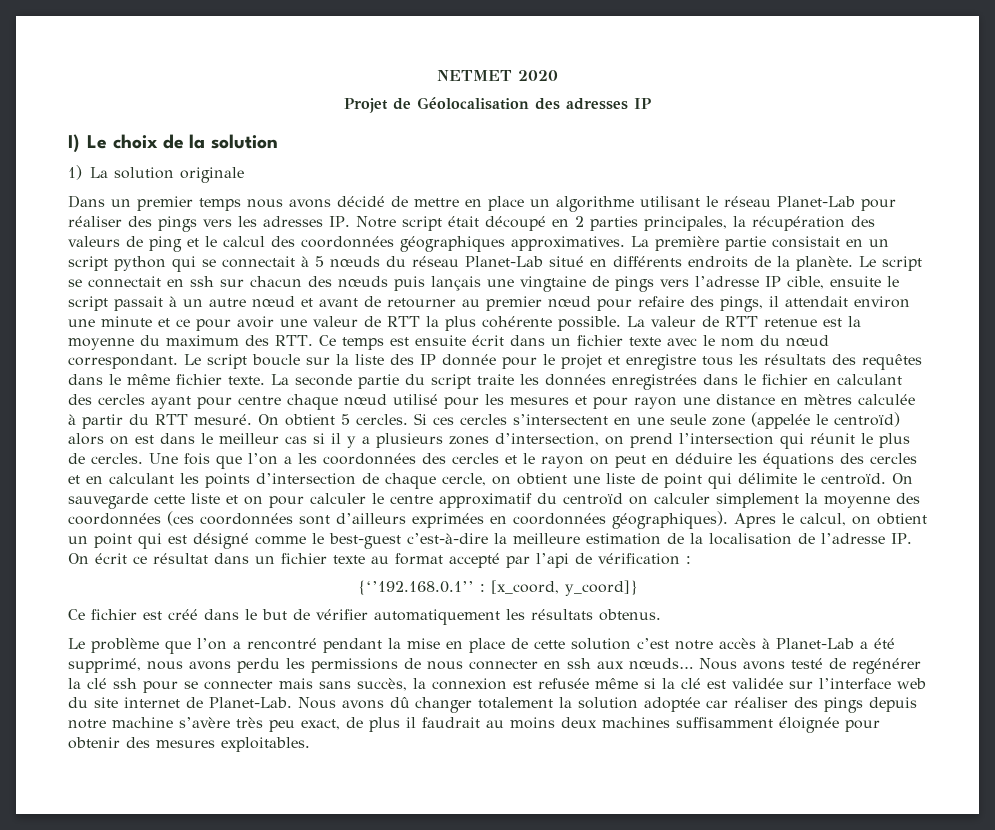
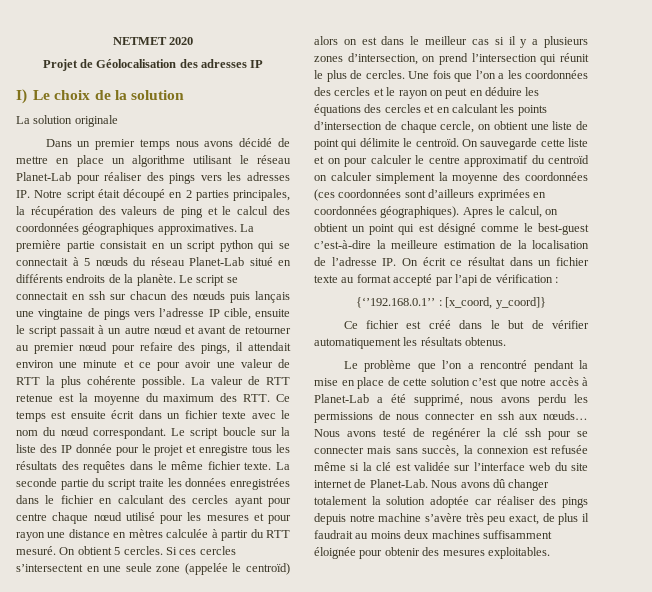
[68,165,82,180] 1) -> (184, 95) none
(669, 643) none -> [499,380,518,389] que

